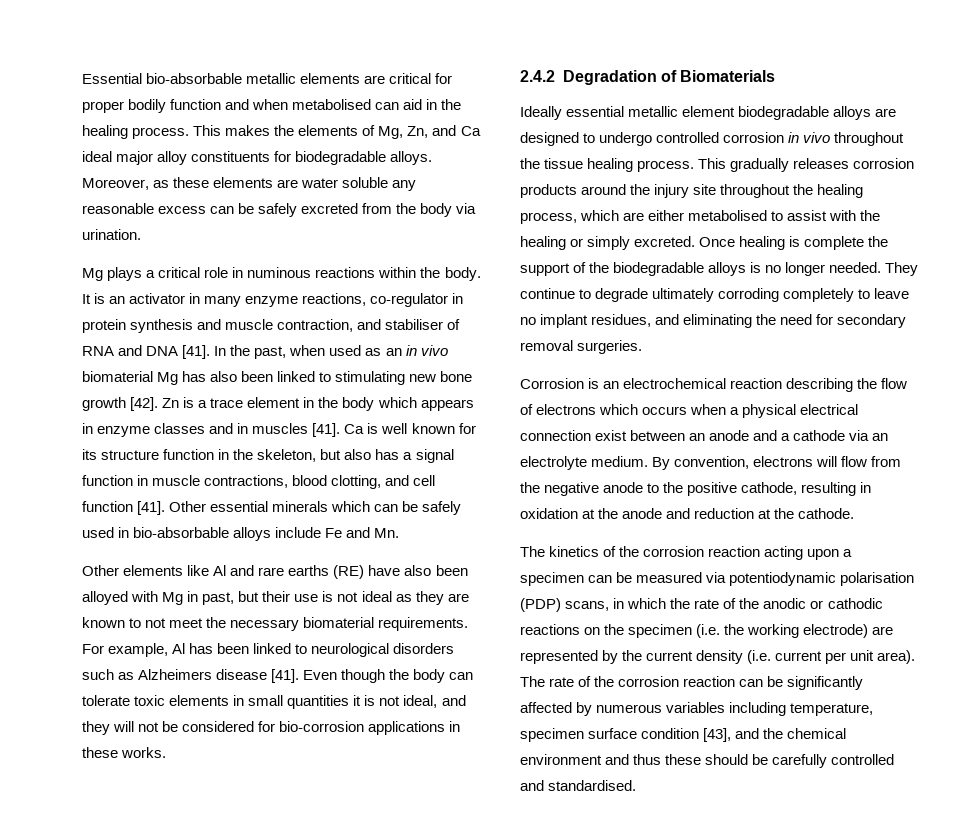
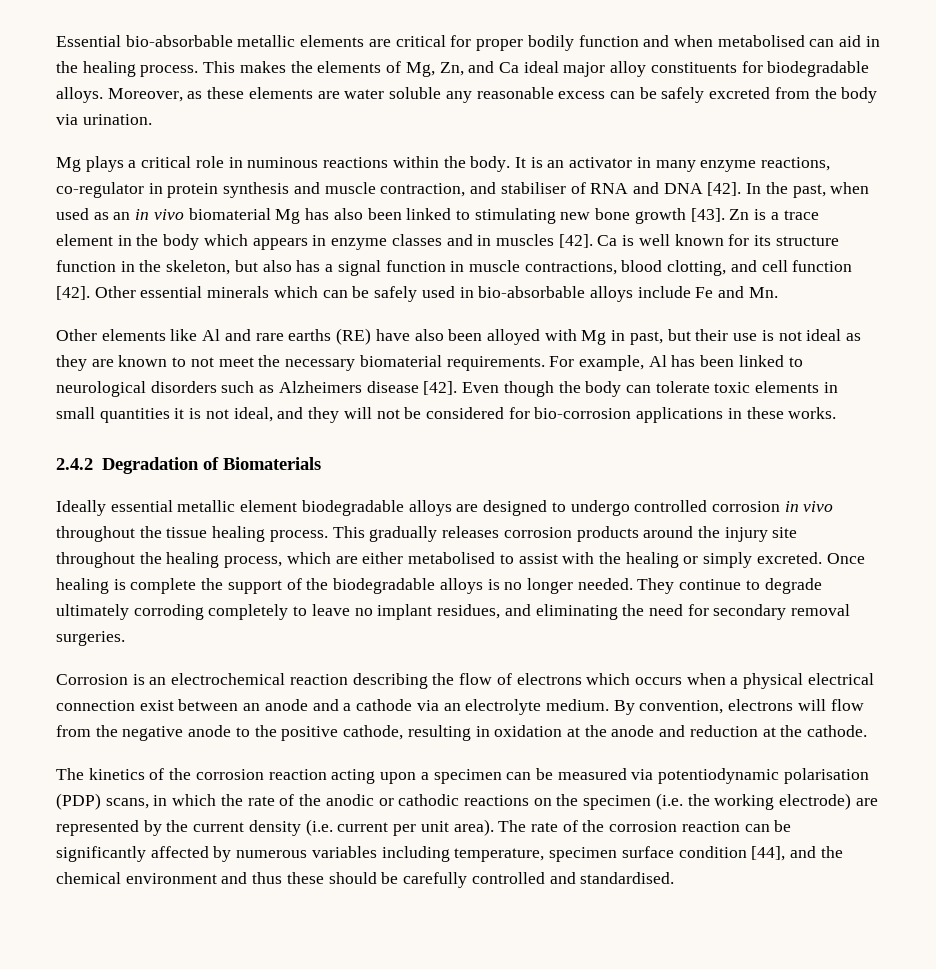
[182,345,211,359] [41]. -> [707,182,742,196] [42].
[130,397,159,411] [42]. -> [690,208,725,222] [43].
[312,423,341,437] [41]. -> [558,234,593,248] [42].
[137,501,166,515] [41]. -> [56,286,90,300] [42].
[271,669,300,683] [41]. -> [423,381,458,395] [42].
[703,728,732,742] [43], -> [751,846,786,861] [44],

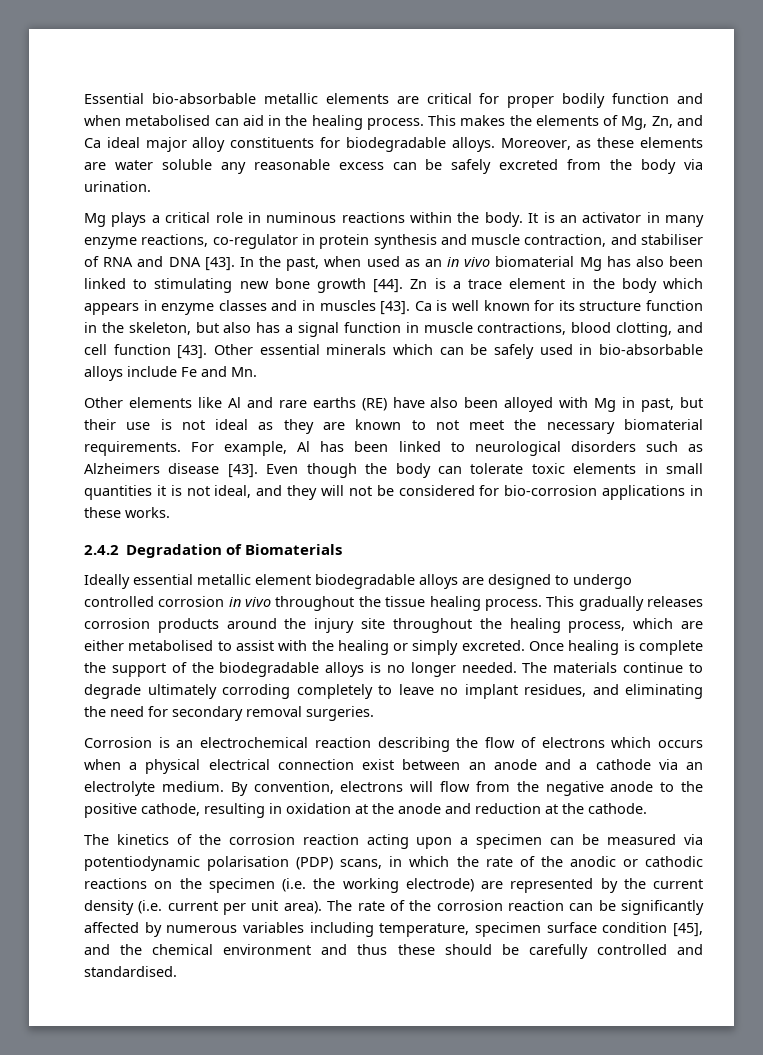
[707,182,742,196] [42]. -> [204,257,235,271] [43].
[690,208,725,222] [43]. -> [373,279,404,293] [44].
[558,234,593,248] [42]. -> [380,301,411,315] [43].
[56,286,90,300] [42]. -> [177,345,208,359] [43].
[423,381,458,395] [42]. -> [227,464,258,478] [43].
[637,578,675,594] They -> [522,662,618,673] The materials
[751,846,786,861] [44], -> [673,923,703,937] [45],

